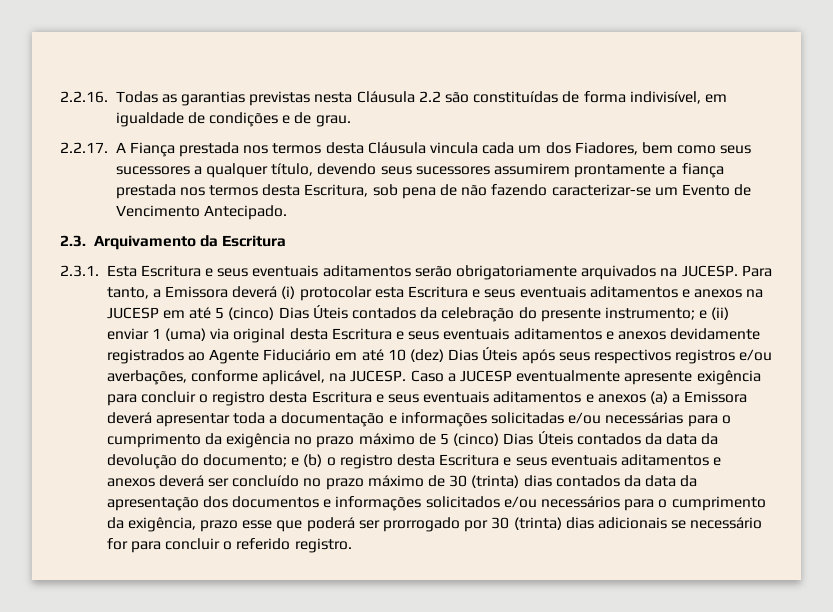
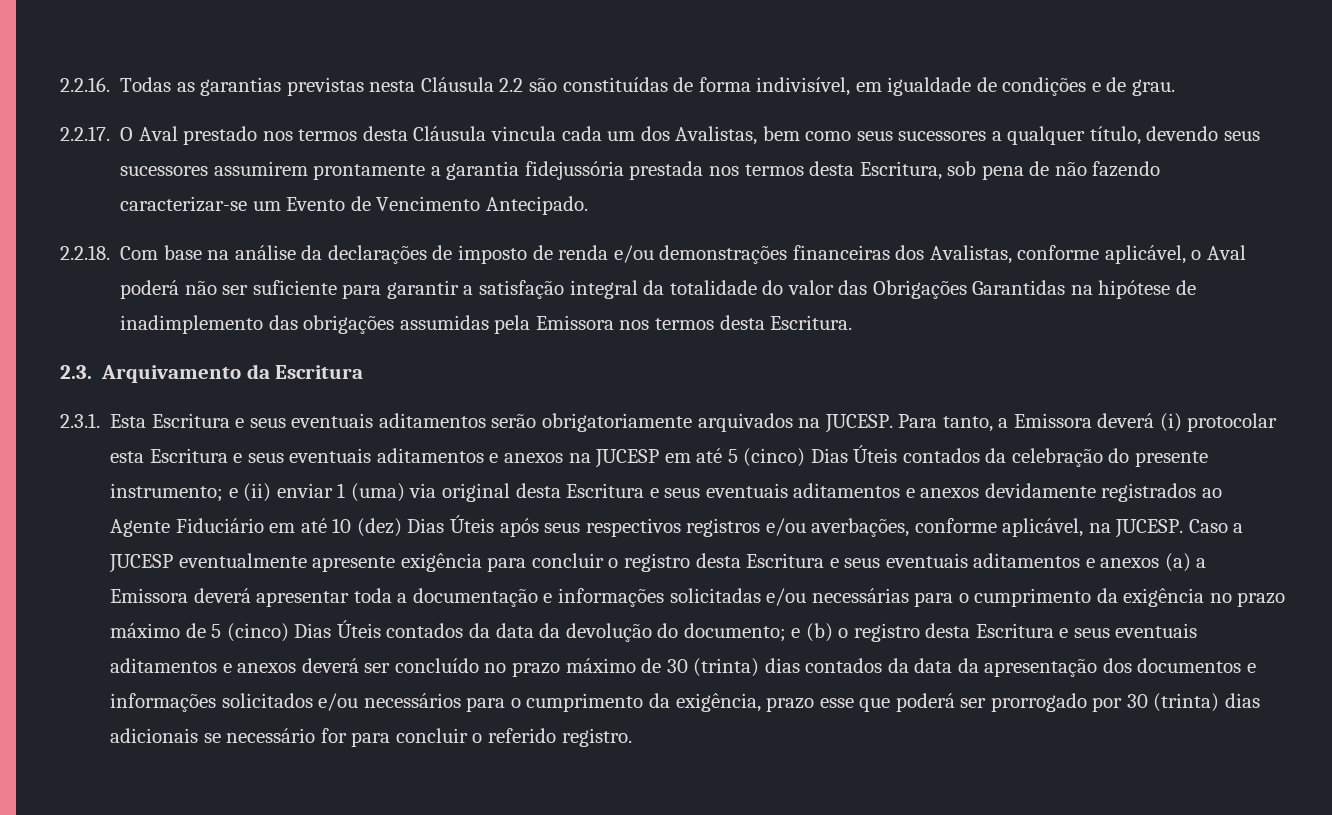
[115,142,240,157] A Fiança prestada -> [120,126,258,145] O Aval prestado
[574,142,638,155] Fiadores, -> [675,126,758,145] Avalistas,
[681,163,724,178] fiança -> [446,161,624,180] garantia fidejussória
(287, 212) none -> [60,245,1246,264] [120,280,1196,299] [120,315,853,334] // 2.2.18. Com base na análise da declarações de imposto de renda e/ou demonstrações financeiras dos Avalistas, conforme aplicável, o Aval poderá não ser suficiente para garantir a satisfação integral da totalidade do valor das Obrigações Garantidas na hipótese de inadimplemento das obrigações assumidas pela Emissora nos termos desta Escritura.

